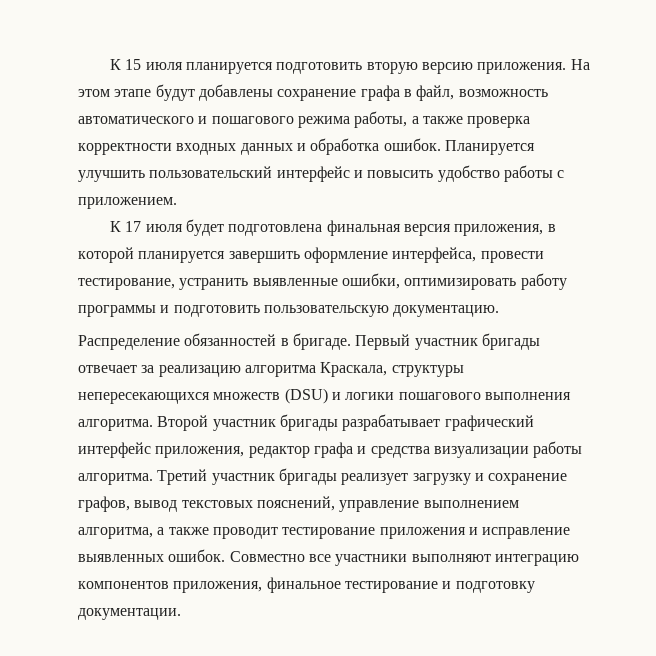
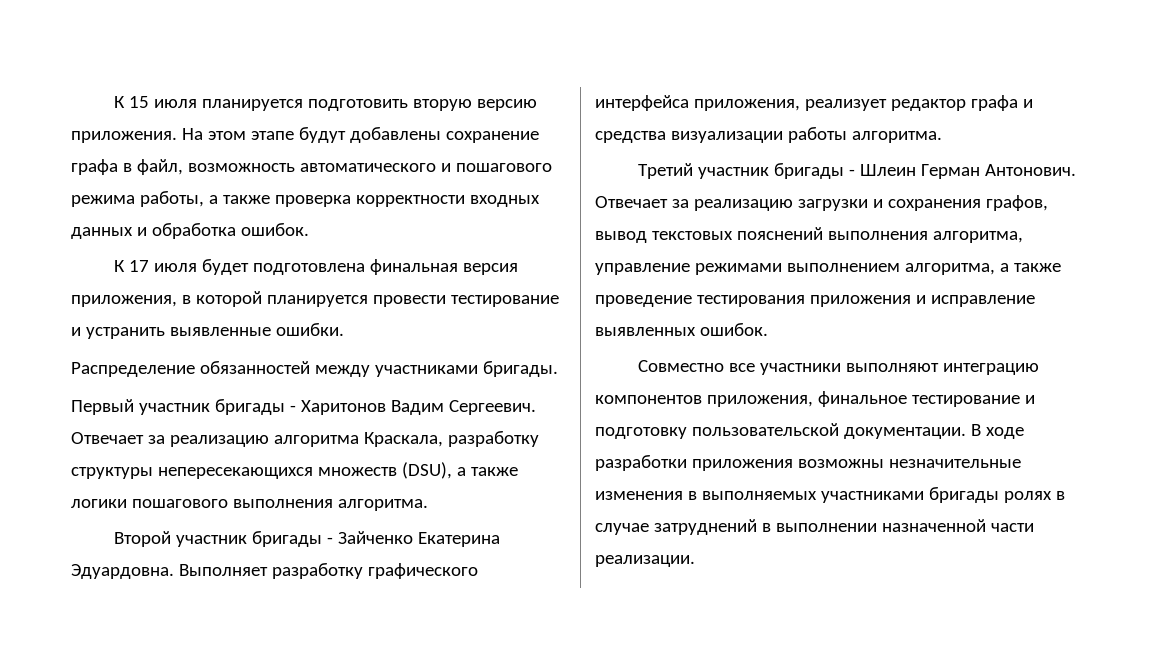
[444,140,535,155] [78,165,565,182] [78,197,177,209] Планируется улучшить пользовательский интерфейс и повысить удобство работы с приложением. -> (309, 229) none
[228,247,544,263] [78,273,567,290] [78,305,500,317] [78,333,540,350] [78,365,137,373] завершить оформление интерфейса, провести тестирование, устранить выявленные ошибки, оптимизировать работу программы и подготовить пользовательскую документацию. // Распределение обязанностей в бригаде. Первый участник бригады отвечает -> [372,295,559,307] [71,323,344,339] [71,361,558,377] [71,399,536,415] [71,432,144,444] провести тестирование и устранить выявленные ошибки. // Распределение обязанностей между участниками бригады. // Первый участник бригады - Харитонов Вадим Сергеевич. Отвечает
(388, 369) none -> [447,431,539,447] разработку
[284,388,341,404] (DSU) и -> [401,462,518,479] (DSU), а также
(153, 425) none -> (428, 505) //
[342,414,534,431] [78,442,245,458] разрабатывает графический интерфейс приложения, -> [326,531,500,547] [71,563,478,579] [595,95,887,111] - Зайченко Екатерина Эдуардовна. Выполняет разработку графического интерфейса приложения, реализует
(153, 479) none -> (942, 137) //
[341,473,568,485] [78,496,420,512] реализует загрузку и сохранение графов, вывод текстовых пояснений, управление -> [848,164,1076,179] [595,195,1048,211] [595,227,1023,243] [595,263,782,275] - Шлеин Герман Антонович. Отвечает за реализацию загрузки и сохранения графов, вывод текстовых пояснений выполнения алгоритма, управление режимами
[212,527,376,539] проводит тестирование -> [595,295,805,307] проведение тестирования
(226, 555) none -> (768, 329) //
[78,608,181,620] документации. -> [691,423,1024,439] [595,455,1021,471] [595,487,1065,503] [595,519,1034,535] [595,555,695,567] пользовательской документации. В ходе разработки приложения возможны незначительные изменения в выполняемых участниками бригады ролях в случае затруднений в выполнении назначенной части реализации.

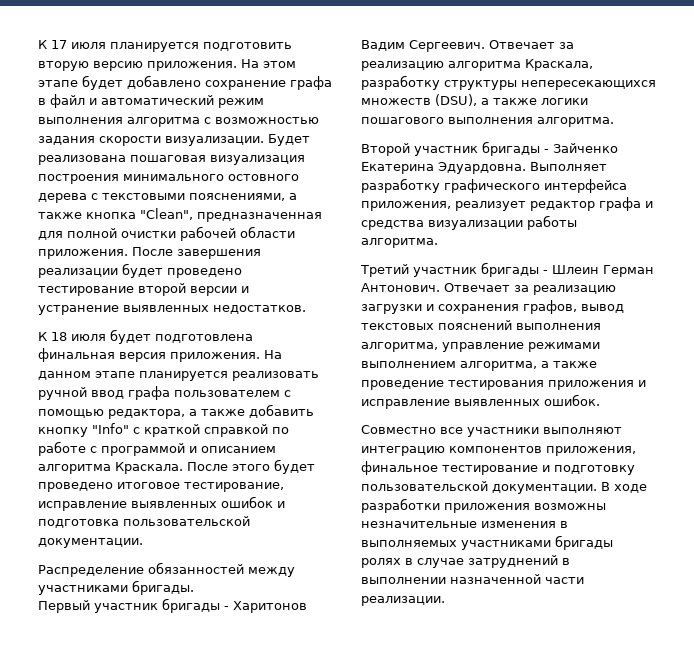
[113,96,149,108] К 15 -> [38,40,67,49] К 17
[298,127,441,143] будут добавлены -> [82,75,201,90] будет добавлено
[136,159,552,175] [71,191,540,207] [71,223,309,239] [113,260,149,272] файл, возможность автоматического и пошагового режима работы, а также проверка корректности входных данных и обработка ошибок. // К 17 -> [50,94,264,108] [38,117,319,127] [38,134,310,146] [38,155,305,165] [38,174,299,184] [38,193,297,203] [38,208,322,222] [38,226,295,241] [38,247,261,259] [38,263,242,278] [38,283,249,296] [38,305,306,315] [38,332,67,341] файл и автоматический режим выполнения алгоритма с возможностью задания скорости визуализации. Будет реализована пошаговая визуализация построения минимального остовного дерева с текстовыми пояснениями, а также кнопка "Clean", предназначенная для полной очистки рабочей области приложения. После завершения реализации будет проведено тестирование второй версии и устранение выявленных недостатков. // К 18
[71,291,559,307] [71,323,344,339] приложения, в которой планируется провести тестирование и устранить выявленные ошибки. -> [170,350,282,362] [38,371,319,381] [38,386,291,400] [38,404,314,419] [38,423,289,437] [38,441,276,456] [38,459,315,474] [38,482,284,492] [38,496,285,511] [38,516,250,528] [38,538,143,548] приложения. На данном этапе планируется реализовать ручной ввод графа пользователем с помощью редактора, а также добавить кнопку "Info" с краткой справкой по работе с программой и описанием алгоритма Краскала. После этого будет проведено итоговое тестирование, исправление выявленных ошибок и подготовка пользовательской документации.

